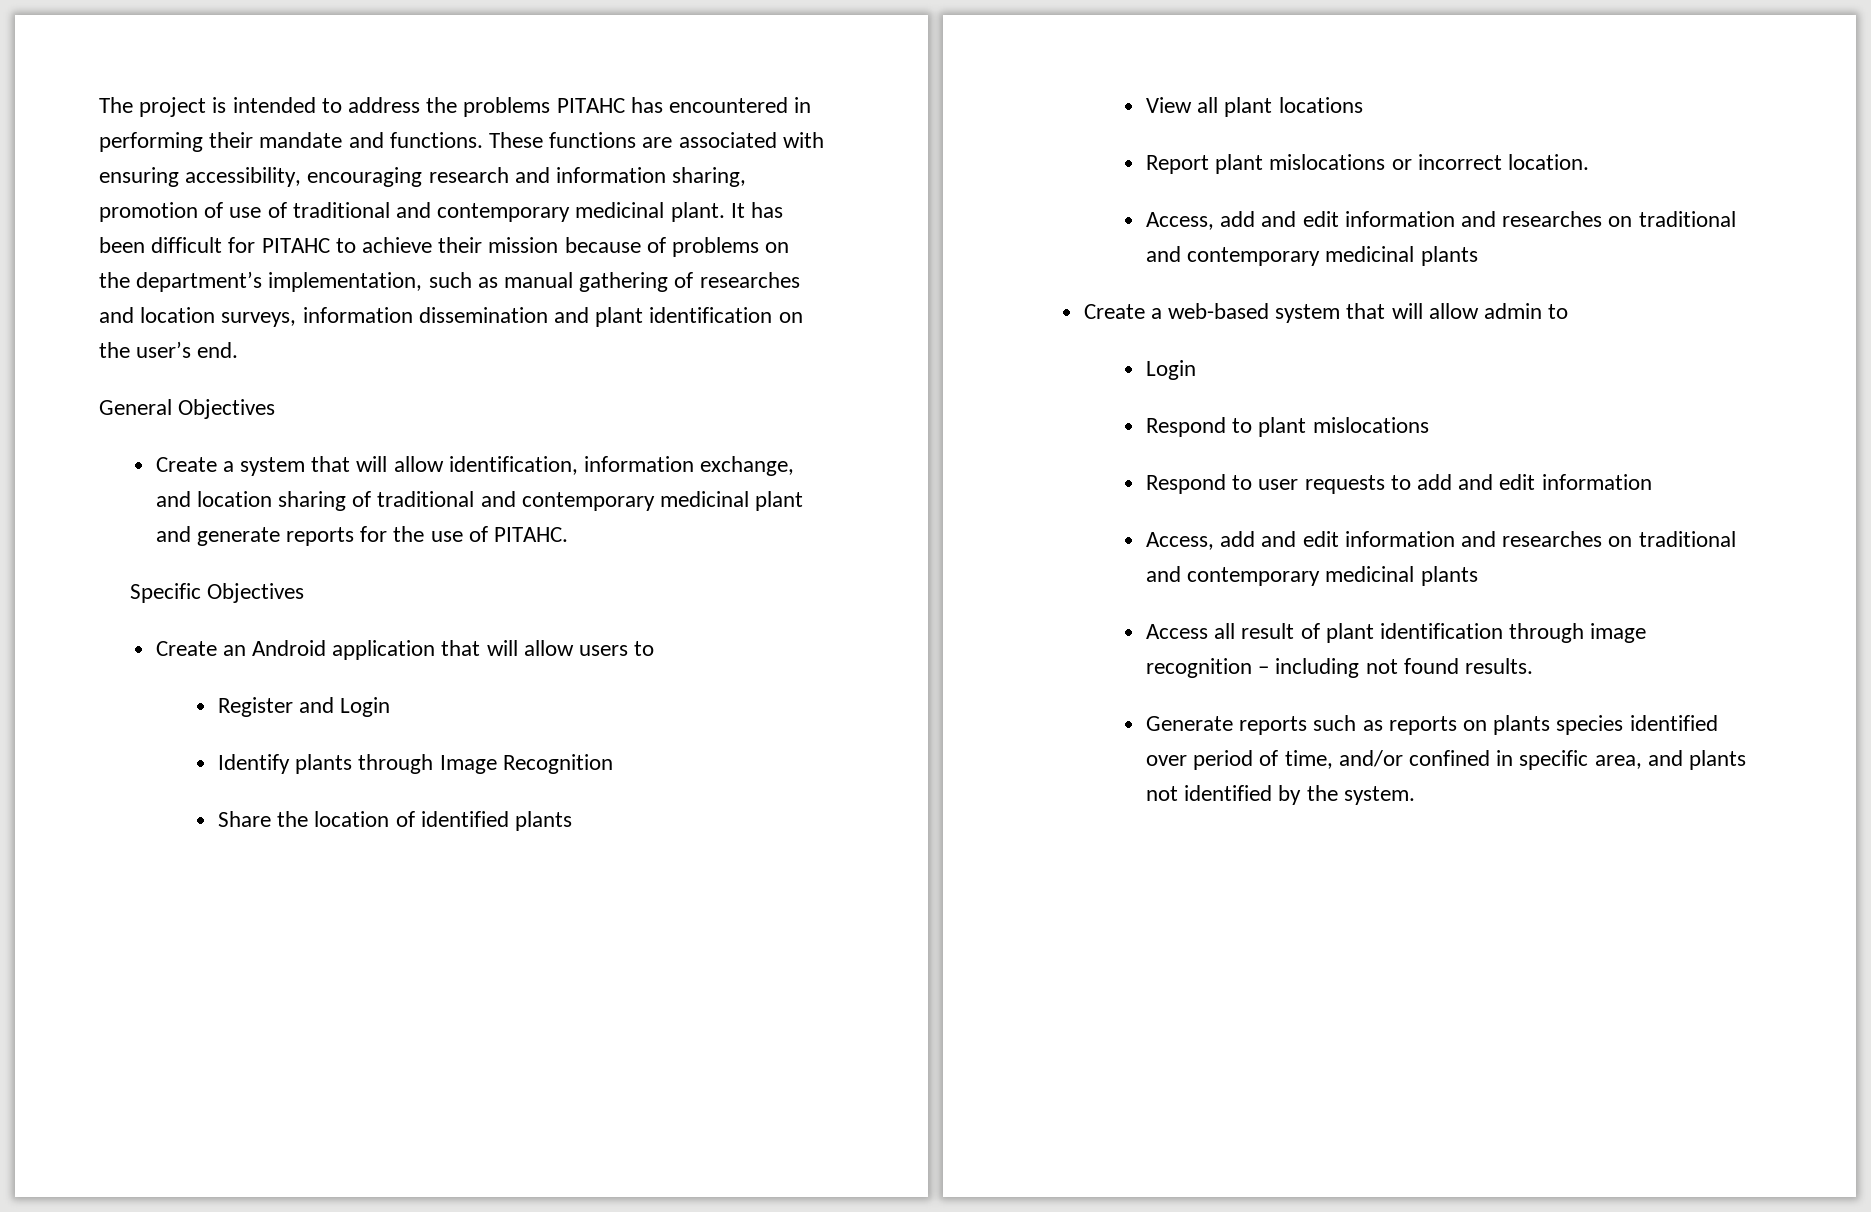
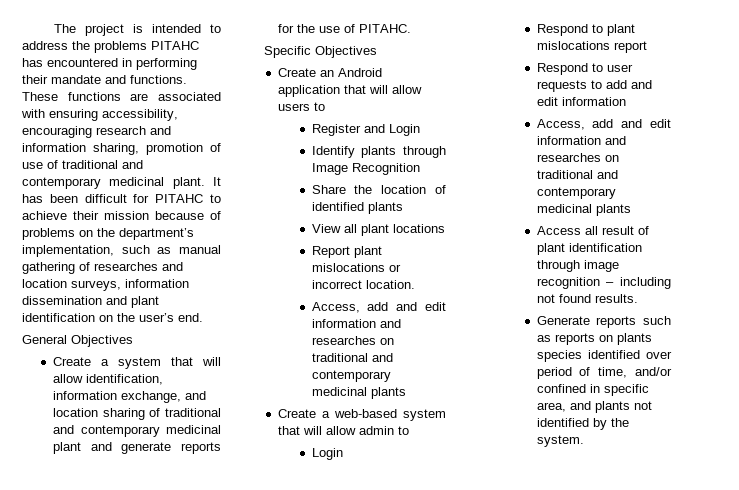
(1429, 425) none -> [613,41,647,53] report

